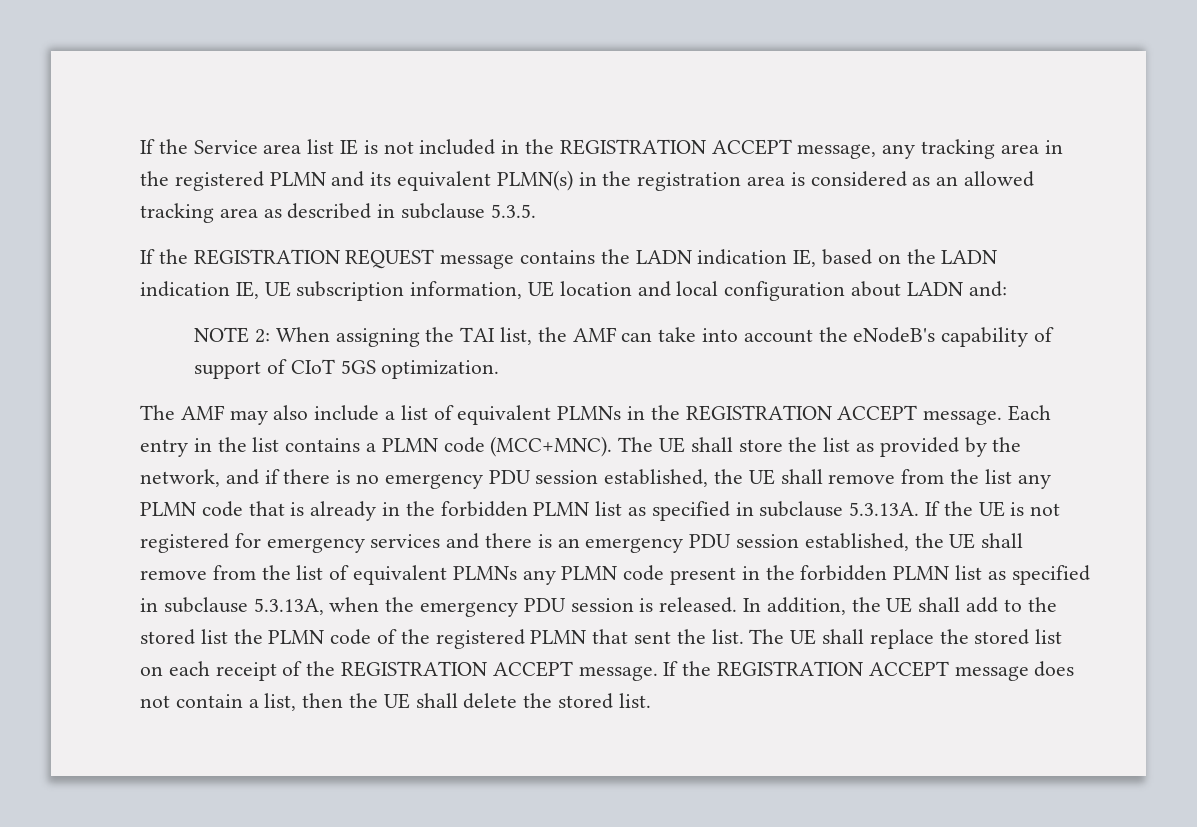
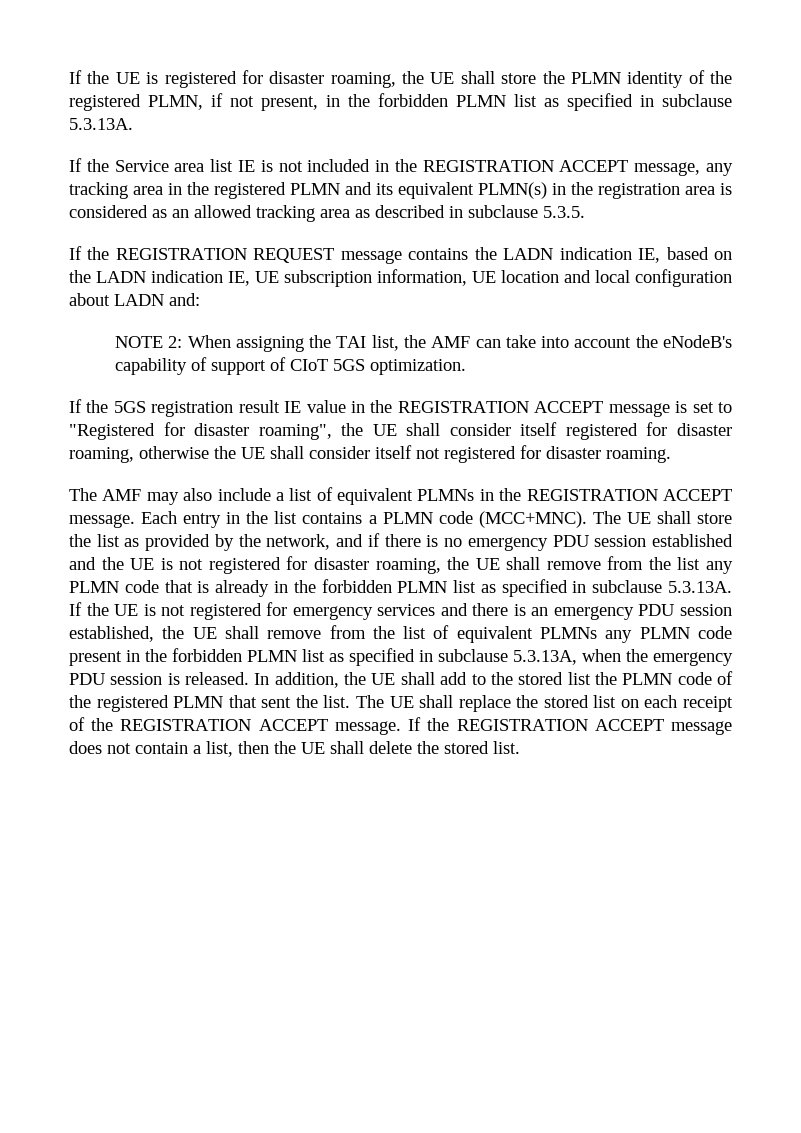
[140,139,188,154] If the -> [69,70,732,88] [69,93,732,111] [69,118,133,130] [69,158,109,172] If the UE is registered for disaster roaming, the UE shall store the PLMN identity of the registered PLMN, if not present, in the forbidden PLMN list as specified in subclause 5.3.13A. // If the
(500, 369) none -> [69,399,733,417] [69,422,732,440] [69,445,671,463] // If the 5GS registration result IE value in the REGISTRATION ACCEPT message is set to "Registered for disaster roaming", the UE shall consider itself registered for disaster roaming, otherwise the UE shall consider itself not registered for disaster roaming.
[604,469,709,487] established, -> [652,534,734,547] [69,556,441,574] established and the UE is not registered for disaster roaming,

